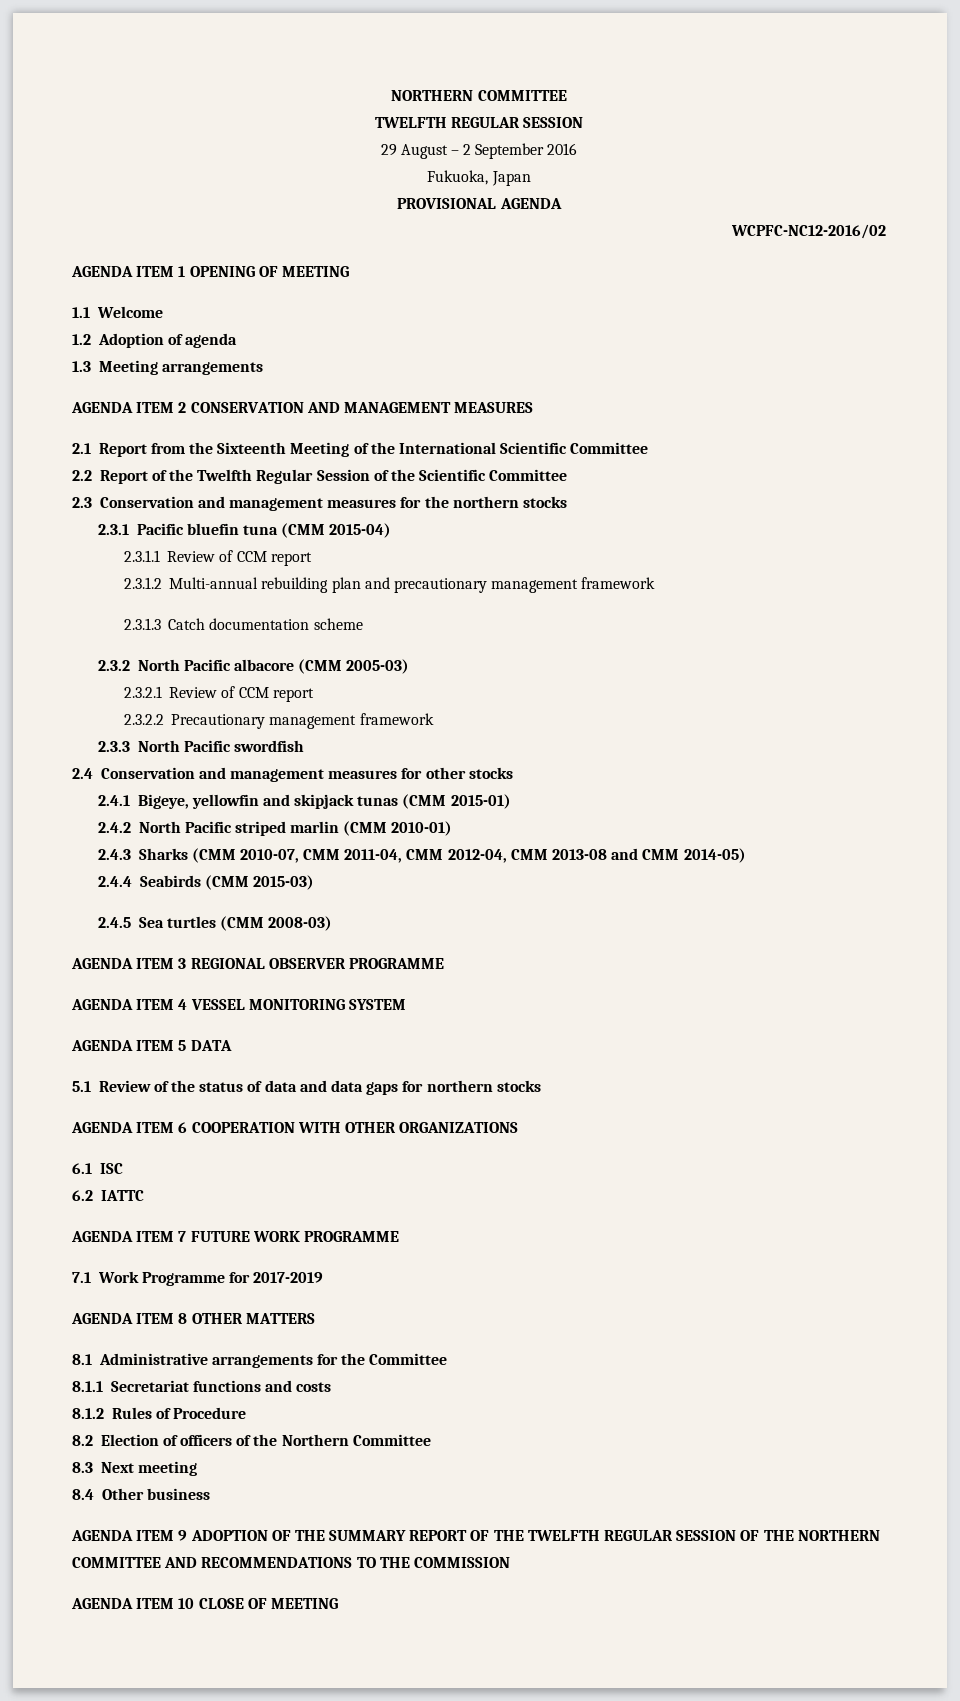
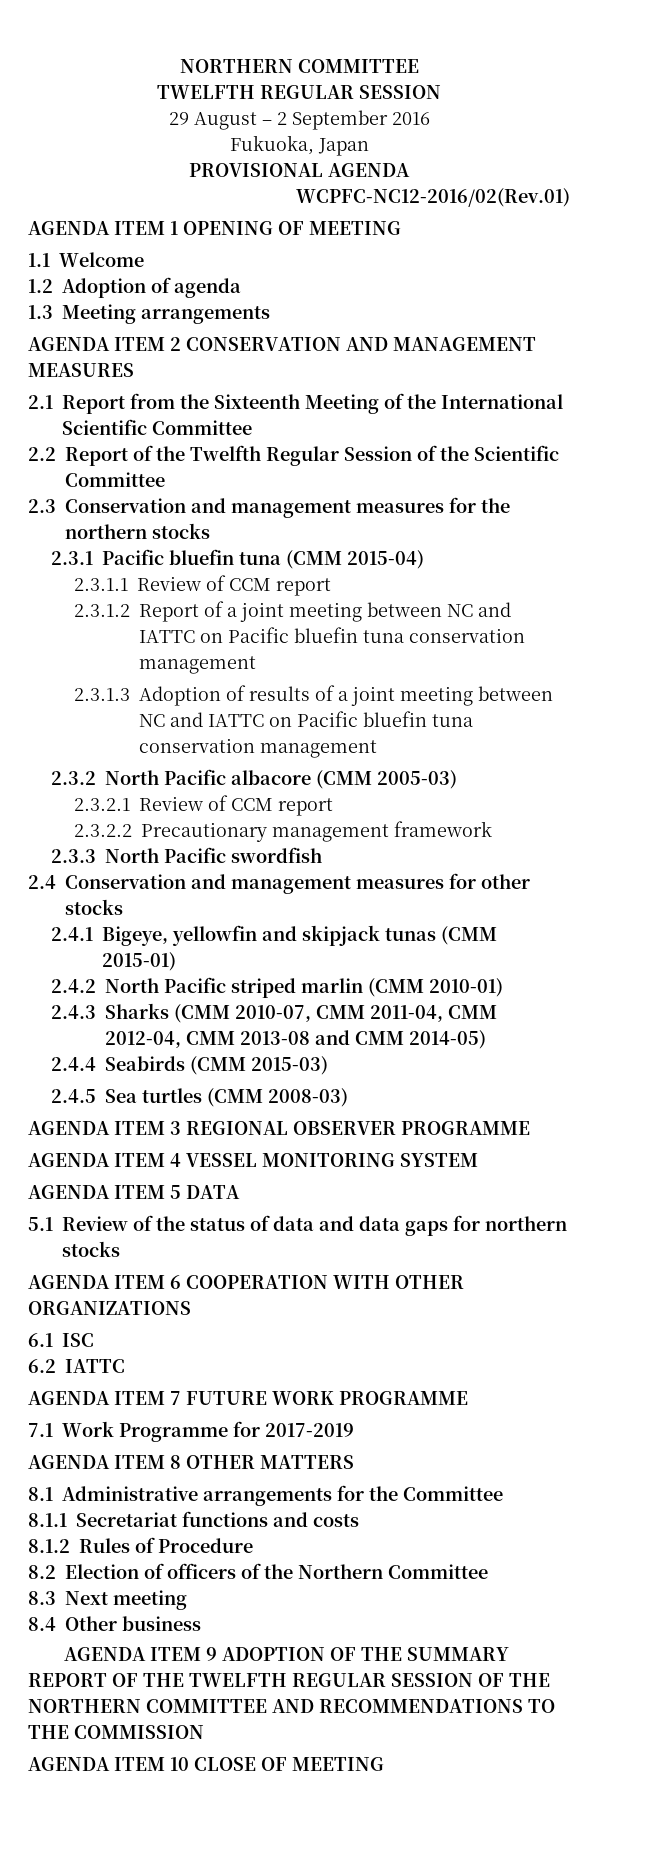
[731,224,886,239] WCPFC-NC12-2016/02 -> [296,188,570,207] WCPFC-NC12-2016/02(Rev.01)
[169,577,656,593] Multi-annual rebuilding plan and precautionary management framework -> [139,601,512,622] [139,627,526,643] [139,656,257,674] Report of a joint meeting between NC and IATTC on Pacific bluefin tuna conservation management
[168,618,363,630] Catch documentation scheme -> [139,685,554,706] [139,711,474,727] [139,738,378,758] Adoption of results of a joint meeting between NC and IATTC on Pacific bluefin tuna conservation management

